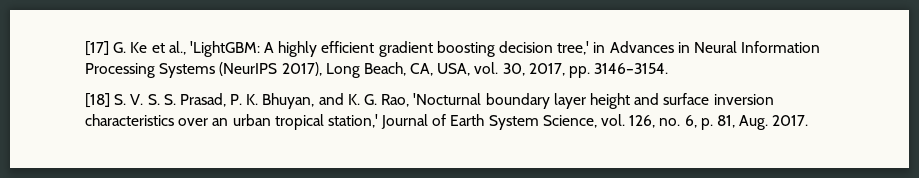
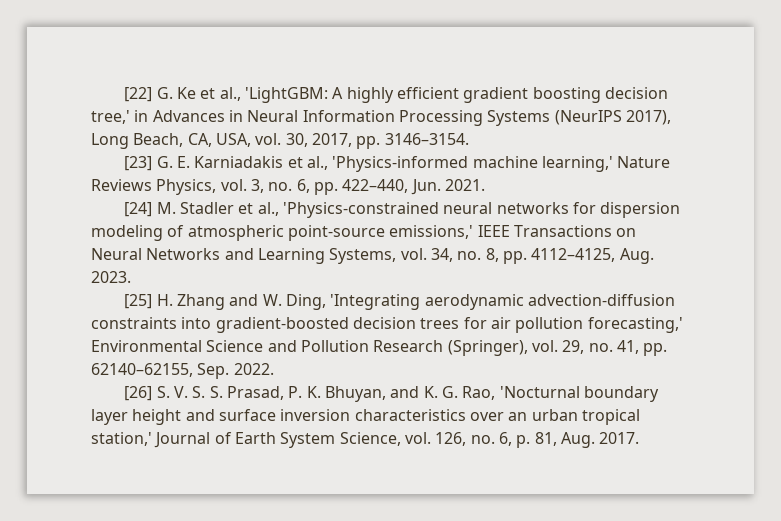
[85,41,109,56] [17] -> [124,87,153,102] [22]
[85,93,110,108] [18] -> [124,156,671,172] [91,179,485,195] [124,202,681,218] [91,225,637,241] [91,248,654,264] [91,271,131,283] [124,294,675,310] [91,317,683,333] [91,340,668,356] [91,363,274,379] [124,386,153,401] [23] G. E. Karniadakis et al., 'Physics-informed machine learning,' Nature Reviews Physics, vol. 3, no. 6, pp. 422–440, Jun. 2021. // [24] M. Stadler et al., 'Physics-constrained neural networks for dispersion modeling of atmospheric point-source emissions,' IEEE Transactions on Neural Networks and Learning Systems, vol. 34, no. 8, pp. 4112–4125, Aug. 2023. // [25] H. Zhang and W. Ding, 'Integrating aerodynamic advection-diffusion constraints into gradient-boosted decision trees for air pollution forecasting,' Environmental Science and Pollution Research (Springer), vol. 29, no. 41, pp. 62140–62155, Sep. 2022. // [26]

